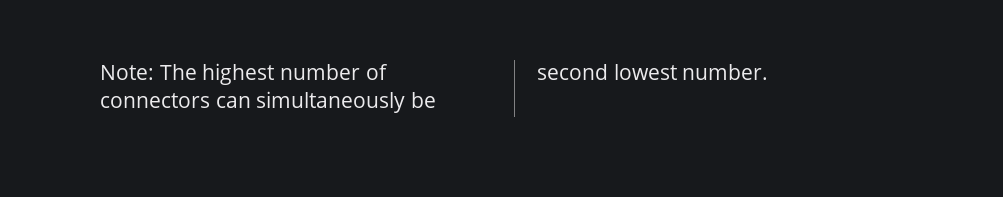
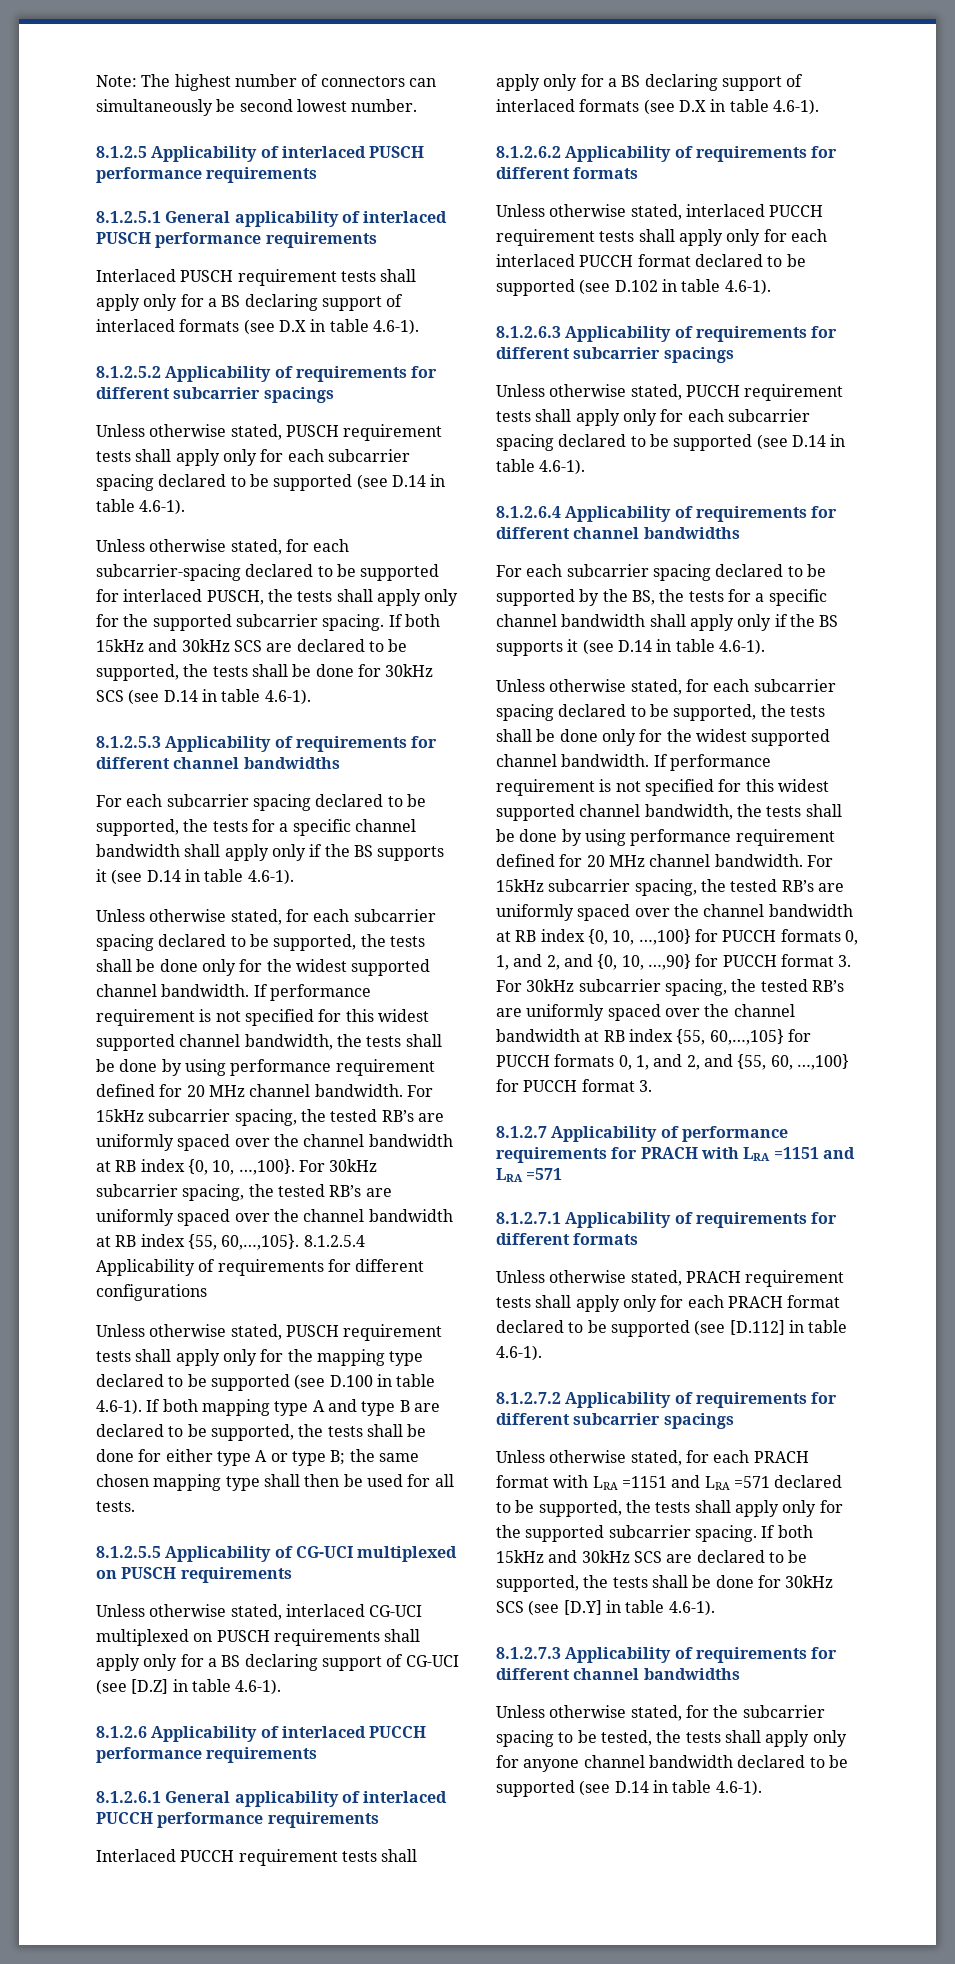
(769, 72) none -> [96,146,425,162] [96,167,318,183] [96,211,448,227] [96,232,377,248] [96,269,417,286] [96,294,404,311] [96,319,419,335] [96,366,438,382] [96,387,334,403] [96,424,443,441] [96,449,410,466] [96,474,446,491] [96,499,186,515] [96,539,350,555] [96,564,440,581] [96,589,459,606] [96,614,440,631] [96,639,408,652] [96,664,434,681] [96,689,311,705] [96,736,438,752] [96,757,340,769] [96,794,426,811] [96,819,416,836] [96,844,445,861] [96,869,294,885] [96,909,436,925] [96,934,425,951] [96,959,431,976] [96,984,371,1001] [96,1009,429,1026] [96,1034,442,1051] [96,1059,435,1076] [96,1084,433,1097] [96,1109,444,1126] [96,1134,453,1151] [96,1159,378,1175] [96,1184,392,1201] [96,1209,453,1226] [96,1234,365,1250] [96,1259,425,1276] [96,1284,207,1301] [96,1324,443,1341] [96,1349,424,1366] [96,1374,436,1391] [96,1399,440,1416] [96,1424,427,1441] [96,1449,419,1466] [96,1474,454,1491] [96,1501,135,1512] [96,1546,458,1562] [96,1567,292,1583] [96,1604,423,1620] [96,1629,421,1646] [96,1654,459,1671] [96,1679,282,1695] [96,1726,427,1742] [96,1747,318,1763] [96,1791,448,1807] [96,1812,379,1828] [96,1849,418,1866] [496,74,804,91] [496,99,819,115] [496,146,838,162] [496,167,639,179] [496,204,824,220] [496,229,827,246] [496,254,806,267] [496,279,771,296] [496,326,838,342] [496,347,734,363] [496,384,844,401] [496,409,810,426] [496,434,846,451] [496,459,586,475] [496,506,838,522] [496,527,740,539] [496,564,826,581] [496,589,827,606] [496,614,839,631] [496,639,765,656] [496,679,836,695] [496,704,825,721] [496,729,831,746] [496,754,771,771] [496,779,829,796] [496,804,842,821] [496,829,835,846] [496,854,833,867] [496,879,844,896] [496,904,853,921] [496,929,858,945] [496,954,852,970] [496,979,844,996] [496,1004,795,1021] [496,1029,811,1045] [496,1054,849,1070] [496,1079,652,1092] [496,1126,788,1142] [496,1147,855,1163] [496,1168,563,1182] [496,1212,838,1228] [496,1233,639,1245] [496,1270,845,1287] [496,1295,841,1312] [496,1320,848,1337] [496,1345,542,1361] [496,1392,838,1408] [496,1413,734,1429] [496,1450,809,1466] [496,1475,843,1490] [496,1500,843,1517] [496,1525,813,1542] [496,1550,808,1563] [496,1575,834,1592] [496,1600,715,1616] [496,1647,838,1663] [496,1668,740,1680] [496,1705,825,1721] [496,1730,847,1747] [496,1755,848,1772] [496,1780,762,1797] // 8.1.2.5 Applicability of interlaced PUSCH performance requirements // 8.1.2.5.1 General applicability of interlaced PUSCH performance requirements // Interlaced PUSCH requirement tests shall apply only for a BS declaring support of interlaced formats (see D.X in table 4.6-1). // 8.1.2.5.2 Applicability of requirements for different subcarrier spacings // Unless otherwise stated, PUSCH requirement tests shall apply only for each subcarrier spacing declared to be supported (see D.14 in table 4.6-1). // Unless otherwise stated, for each subcarrier-spacing declared to be supported for interlaced PUSCH, the tests shall apply only for the supported subcarrier spacing. If both 15kHz and 30kHz SCS are declared to be supported, the tests shall be done for 30kHz SCS (see D.14 in table 4.6-1). // 8.1.2.5.3 Applicability of requirements for different channel bandwidths // For each subcarrier spacing declared to be supported, the tests for a specific channel bandwidth shall apply only if the BS supports it (see D.14 in table 4.6-1). // Unless otherwise stated, for each subcarrier spacing declared to be supported, the tests shall be done only for the widest supported channel bandwidth. If performance requirement is not specified for this widest supported channel bandwidth, the tests shall be done by using performance requirement defined for 20 MHz channel bandwidth. For 15kHz subcarrier spacing, the tested RB’s are uniformly spaced over the channel bandwidth at RB index {0, 10, …,100}. For 30kHz subcarrier spacing, the tested RB’s are uniformly spaced over the channel bandwidth at RB index {55, 60,…,105}. 8.1.2.5.4 Applicability of requirements for different configurations // Unless otherwise stated, PUSCH requirement tests shall apply only for the mapping type declared to be supported (see D.100 in table 4.6-1). If both mapping type A and type B are declared to be supported, the tests shall be done for either type A or type B; the same chosen mapping type shall then be used for all tests. // 8.1.2.5.5 Applicability of CG-UCI multiplexed on PUSCH requirements // Unless otherwise stated, interlaced CG-UCI multiplexed on PUSCH requirements shall apply only for a BS declaring support of CG-UCI (see [D.Z] in table 4.6-1). // 8.1.2.6 Applicability of interlaced PUCCH performance requirements // 8.1.2.6.1 General applicability of interlaced PUCCH performance requirements // Interlaced PUCCH requirement tests shall apply only for a BS declaring support of interlaced formats (see D.X in table 4.6-1). // 8.1.2.6.2 Applicability of requirements for different formats // Unless otherwise stated, interlaced PUCCH requirement tests shall apply only for each interlaced PUCCH format declared to be supported (see D.102 in table 4.6-1). // 8.1.2.6.3 Applicability of requirements for different subcarrier spacings // Unless otherwise stated, PUCCH requirement tests shall apply only for each subcarrier spacing declared to be supported (see D.14 in table 4.6-1). // 8.1.2.6.4 Applicability of requirements for different channel bandwidths // For each subcarrier spacing declared to be supported by the BS, the tests for a specific channel bandwidth shall apply only if the BS supports it (see D.14 in table 4.6-1). // Unless otherwise stated, for each subcarrier spacing declared to be supported, the tests shall be done only for the widest supported channel bandwidth. If performance requirement is not specified for this widest supported channel bandwidth, the tests shall be done by using performance requirement defined for 20 MHz channel bandwidth. For 15kHz subcarrier spacing, the tested RB’s are uniformly spaced over the channel bandwidth at RB index {0, 10, …,100} for PUCCH formats 0, 1, and 2, and {0, 10, …,90} for PUCCH format 3. For 30kHz subcarrier spacing, the tested RB’s are uniformly spaced over the channel bandwidth at RB index {55, 60,…,105} for PUCCH formats 0, 1, and 2, and {55, 60, …,100} for PUCCH format 3. // 8.1.2.7 Applicability of performance requirements for PRACH with LRA =1151 and LRA =571 // 8.1.2.7.1 Applicability of requirements for different formats // Unless otherwise stated, PRACH requirement tests shall apply only for each PRACH format declared to be supported (see [D.112] in table 4.6-1). // 8.1.2.7.2 Applicability of requirements for different subcarrier spacings // Unless otherwise stated, for each PRACH format with LRA =1151 and LRA =571 declared to be supported, the tests shall apply only for the supported subcarrier spacing. If both 15kHz and 30kHz SCS are declared to be supported, the tests shall be done for 30kHz SCS (see [D.Y] in table 4.6-1). // 8.1.2.7.3 Applicability of requirements for different channel bandwidths // Unless otherwise stated, for the subcarrier spacing to be tested, the tests shall apply only for anyone channel bandwidth declared to be supported (see D.14 in table 4.6-1).

